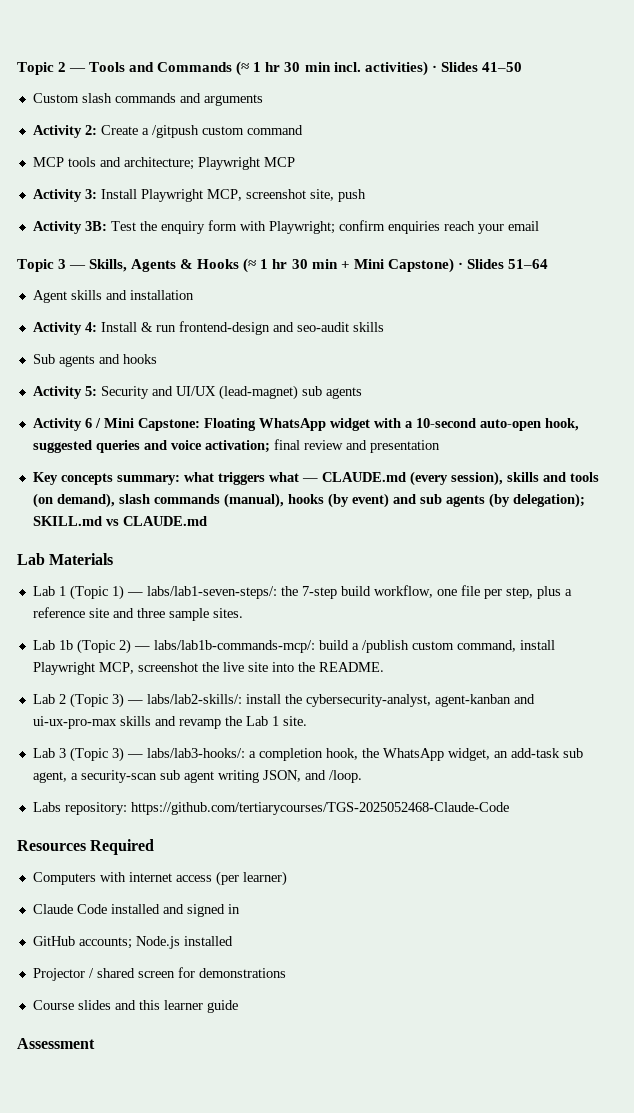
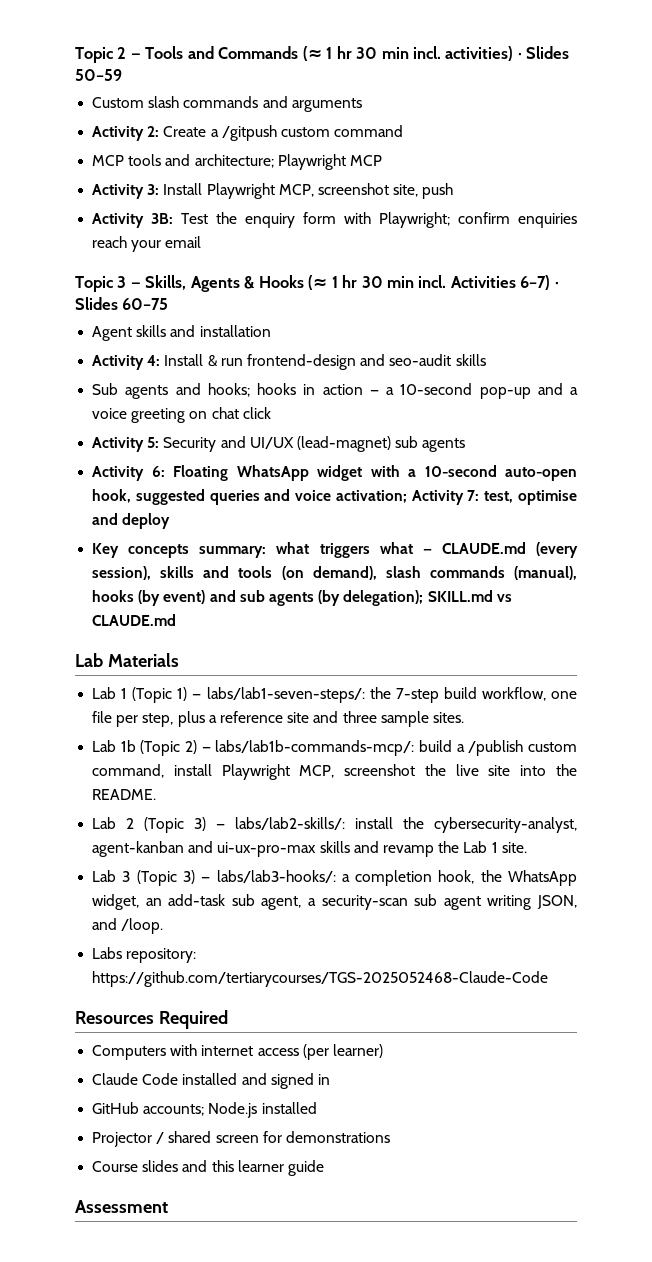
[481,62,522,72] 41–50 -> [75,69,122,81] 50–59
[340,258,548,273] + Mini Capstone) · Slides 51–64 -> [418,275,559,290] [75,297,169,310] incl. Activities 6–7) · Slides 60–75
[122,354,157,364] hooks -> [207,383,578,399] [92,407,271,423] hooks; hooks in action — a 10-second pop-up and a voice greeting on chat click
[84,418,200,431] 6 / Mini Capstone: -> [151,466,165,477] 6:
[273,439,440,453] final review and presentation -> [411,490,577,505] [92,513,171,529] Activity 7: test, optimise and deploy

